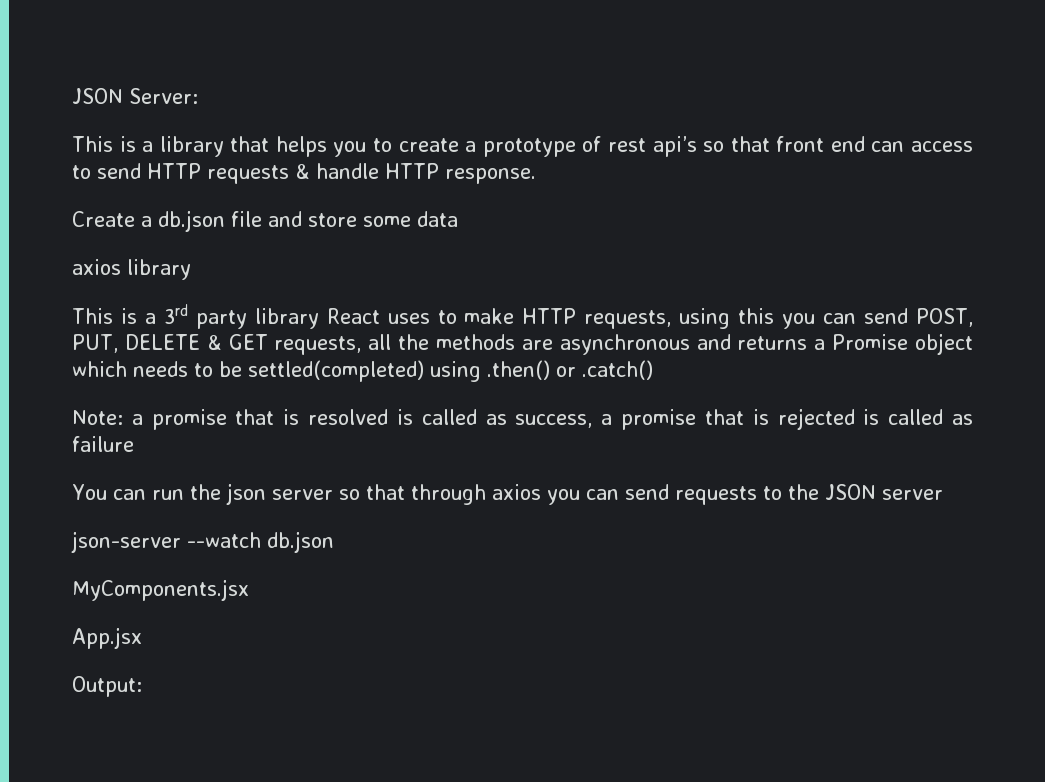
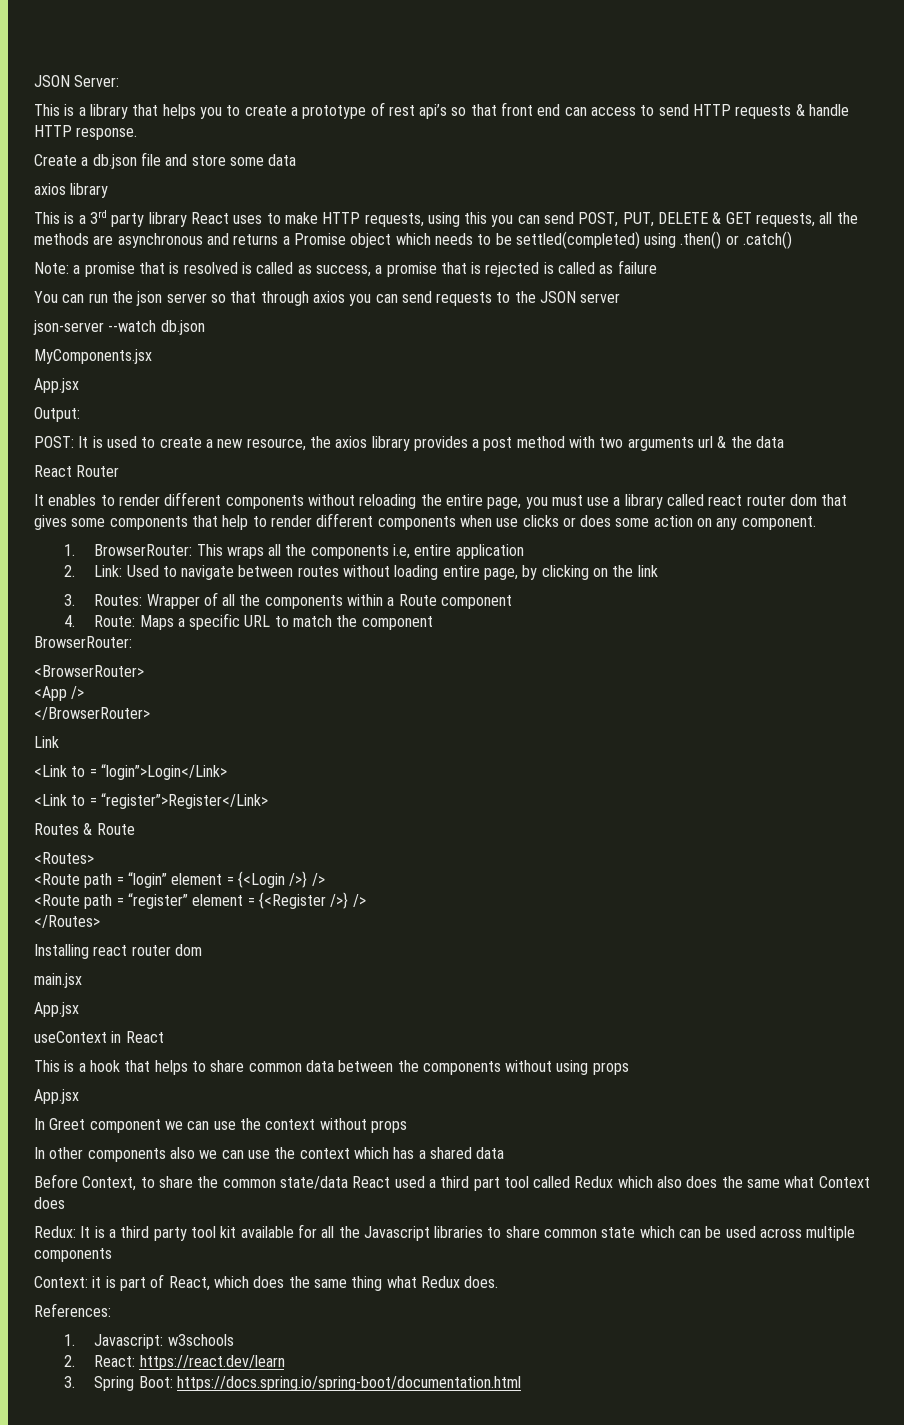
(142, 686) none -> [34,436,785,451] [34,465,120,477] [34,492,848,509] [34,513,816,530] [64,544,524,559] [64,565,658,580] [64,592,513,609] [64,613,433,630] [34,636,132,648] [34,665,144,677] [34,686,85,701] [34,707,150,720] [34,736,59,748] [34,764,227,780] [34,793,268,809] [34,823,135,835] [34,852,94,864] [34,871,325,888] [34,892,366,909] [34,915,100,928] [34,944,202,959] [34,973,82,988] [34,1002,79,1017] [34,1031,164,1043] [34,1060,629,1075] [34,1089,79,1104] [34,1118,407,1133] [34,1147,505,1162] [34,1174,870,1191] [34,1197,65,1209] [34,1224,856,1241] [34,1248,112,1262] [34,1274,499,1291] [34,1303,111,1317] [64,1334,234,1349] [64,1355,285,1370] [64,1376,521,1391] // POST: It is used to create a new resource, the axios library provides a post method with two arguments url & the data // React Router // It enables to render different components without reloading the entire page, you must use a library called react router dom that gives some components that help to render different components when use clicks or does some action on any component. // 1. BrowserRouter: This wraps all the components i.e, entire application // 2. Link: Used to navigate between routes without loading entire page, by clicking on the link // 3. Routes: Wrapper of all the components within a Route component // 4. Route: Maps a specific URL to match the component // BrowserRouter: // <BrowserRouter> // <App /> // </BrowserRouter> // Link // <Link to = “login”>Login</Link> // <Link to = “register”>Register</Link> // Routes & Route // <Routes> // <Route path = “login” element = {<Login />} /> // <Route path = “register” element = {<Register />} /> // </Routes> // Installing react router dom // main.jsx // App.jsx // useContext in React // This is a hook that helps to share common data between the components without using props // App.jsx // In Greet component we can use the context without props // In other components also we can use the context which has a shared data // Before Context, to share the common state/data React used a third part tool called Redux which also does the same what Context does // Redux: It is a third party tool kit available for all the Javascript libraries to share common state which can be used across multiple components // Context: it is part of React, which does the same thing what Redux does. // References: // 1. Javascript: w3schools // 2. React: https://react.dev/learn // 3. Spring Boot: https://docs.spring.io/spring-boot/documentation.html

